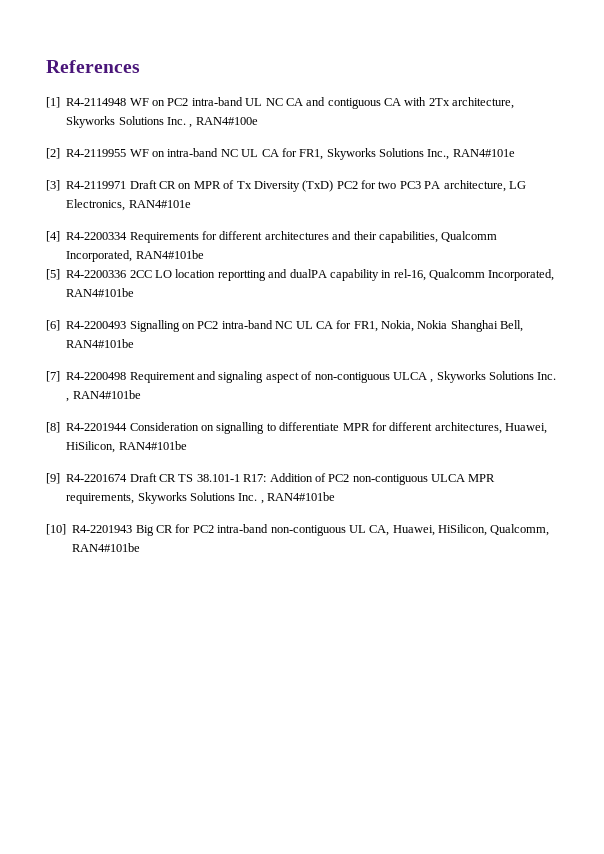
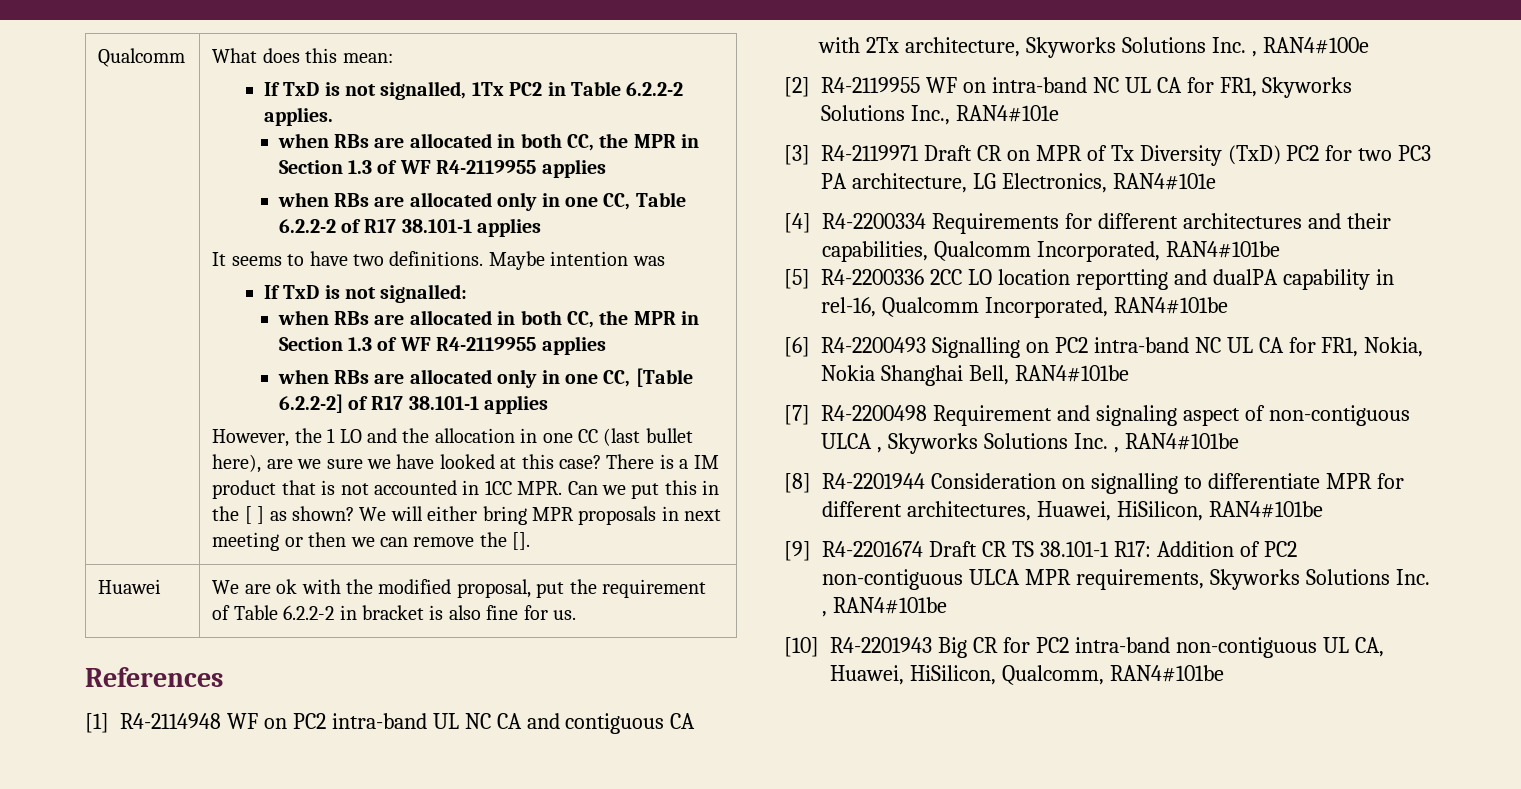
(46, 66) none -> [98,48,186,67] [212,48,393,63] [263,81,684,100] [263,107,333,126] [277,133,700,151] [278,159,606,178] [277,192,686,211] [278,218,542,237] [212,251,665,270] [263,284,468,303] [277,310,700,328] [278,336,606,355] [277,368,693,388] [278,394,549,414] [212,428,693,447] [212,454,719,473] [212,480,720,499] [212,506,722,525] [212,532,531,551] [98,579,162,594] [212,579,706,598] [212,605,576,620] Qualcomm | What does this mean: // If TxD is not signalled, 1Tx PC2 in Table 6.2.2-2 applies. // when RBs are allocated in both CC, the MPR in Section 1.3 of WF R4-2119955 applies // when RBs are allocated only in one CC, Table 6.2.2-2 of R17 38.101-1 applies // It seems to have two definitions. Maybe intention was // If TxD is not signalled: // when RBs are allocated in both CC, the MPR in Section 1.3 of WF R4-2119955 applies // when RBs are allocated only in one CC, [Table 6.2.2-2] of R17 38.101-1 applies // However, the 1 LO and the allocation in one CC (last bullet here), are we sure we have looked at this case? There is a IM product that is not accounted in 1CC MPR. Can we put this in the [ ] as shown? We will either bring MPR proposals in next meeting or then we can remove the []. // Huawei | We are ok with the modified proposal, put the requirement of Table 6.2.2-2 in bracket is also fine for us. //

